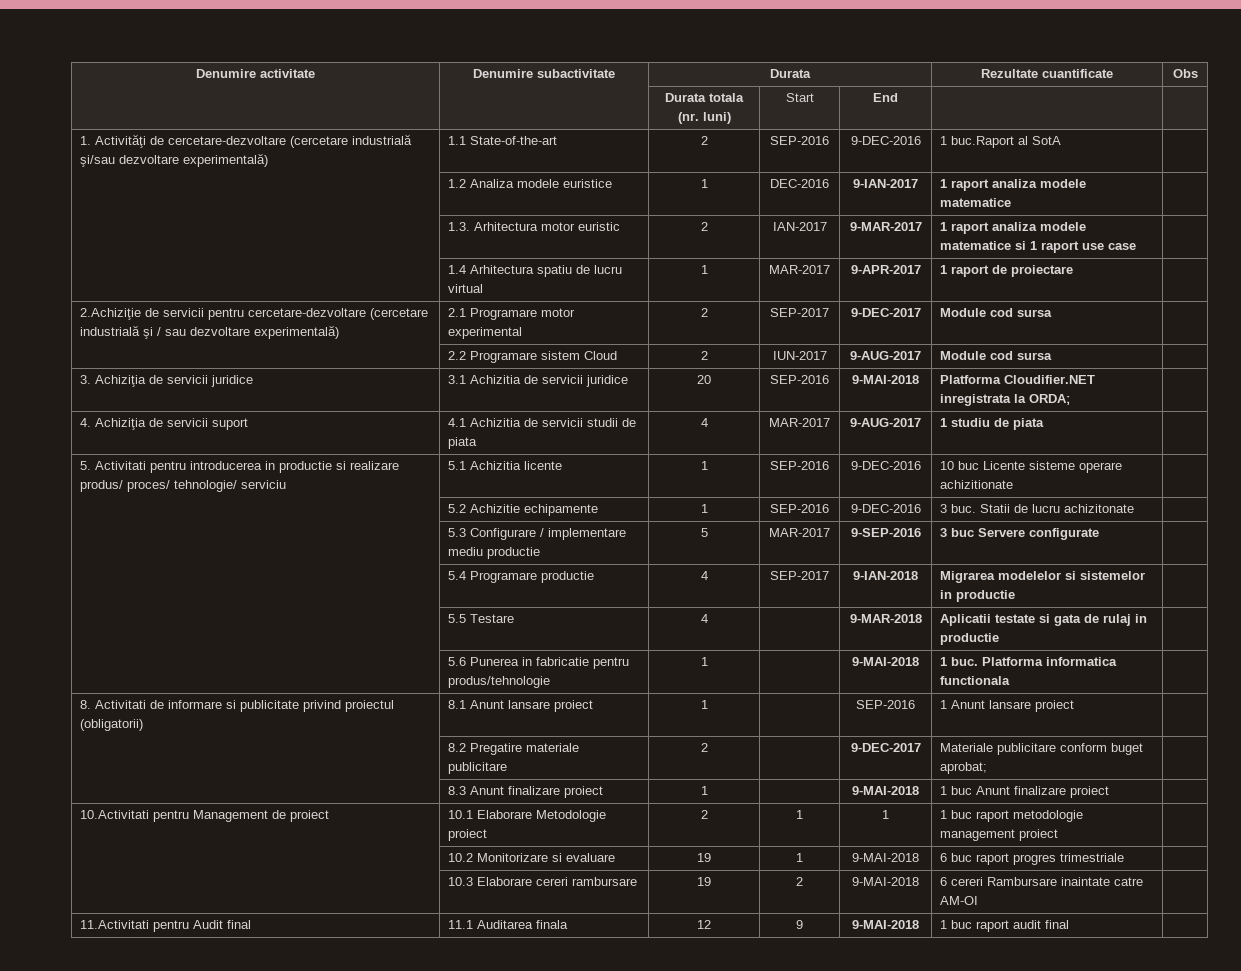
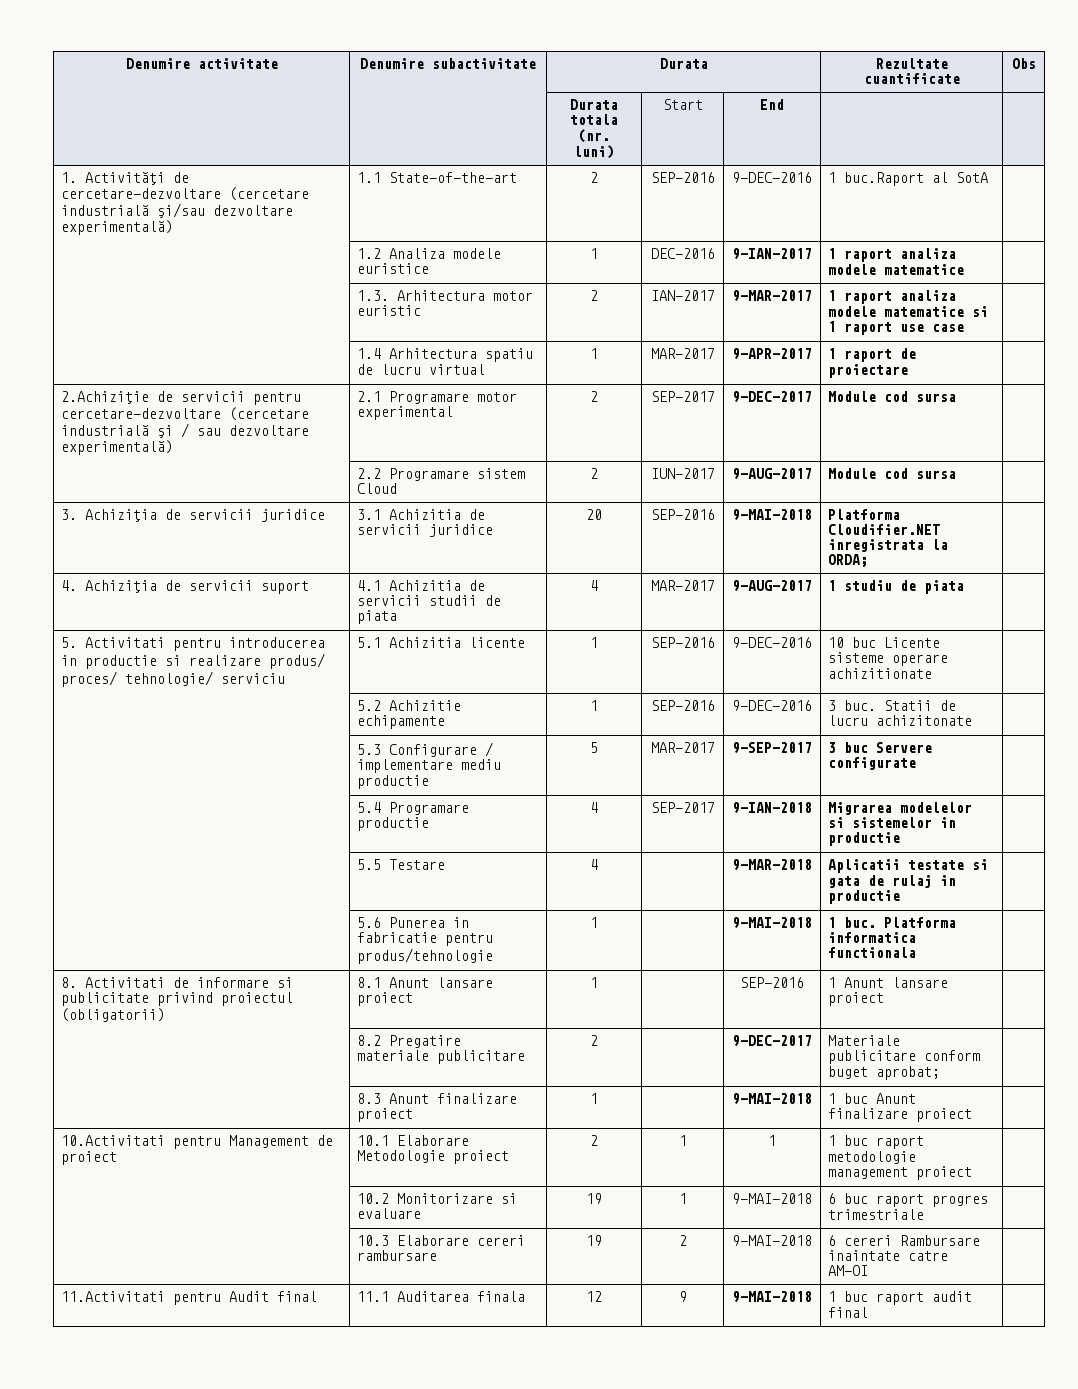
[850,528,921,537] 9-SEP-2016 -> [732,742,813,754] 9-SEP-2017

